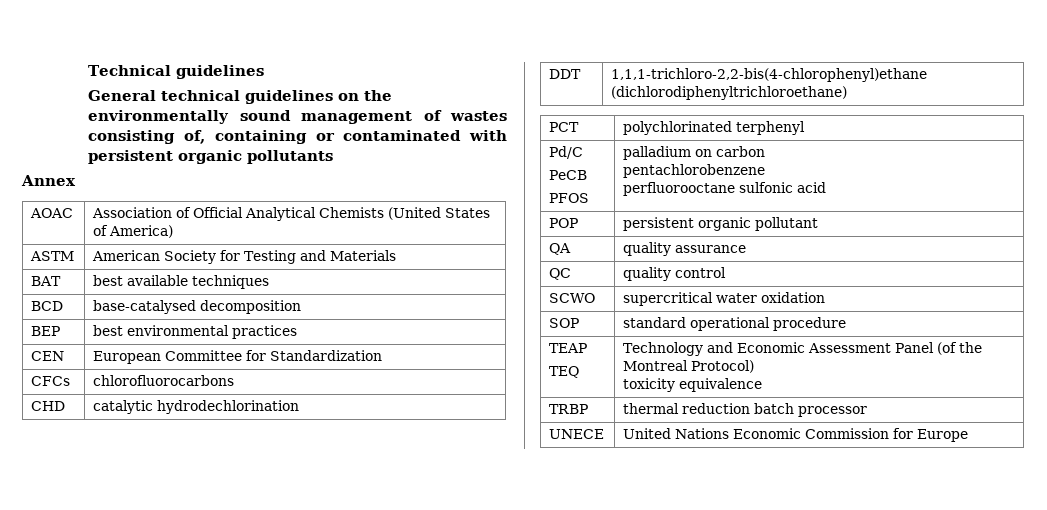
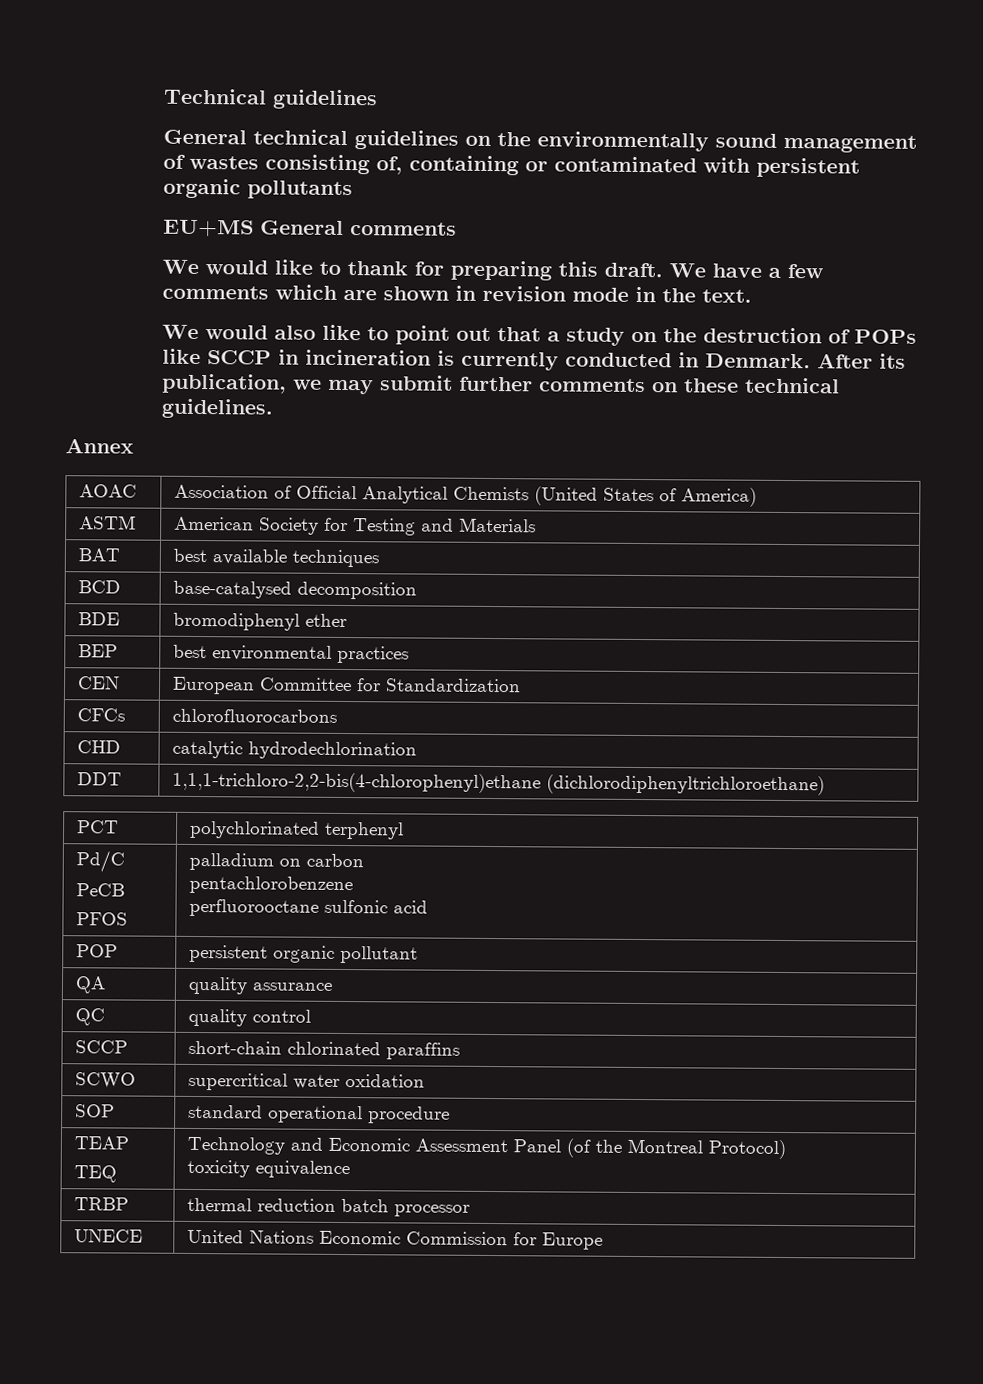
(334, 157) none -> [162,219,457,237] [161,259,823,281] [161,284,752,303] [161,324,917,346] [161,348,906,371] [161,373,840,395] [160,398,273,419] // EU+MS General comments // We would like to thank for preparing this draft. We have a few comments which are shown in revision mode in the text. // We would also like to point out that a study on the destruction of POPs like SCCP in incineration is currently conducted in Denmark. After its publication, we may submit further comments on these technical guidelines.
(302, 307) none -> [77,612,120,626] [172,612,347,631] // BDE | bromodiphenyl ether
(727, 272) none -> [74,1040,128,1054] [187,1040,460,1060] // SCCP | short-chain chlorinated paraffins

